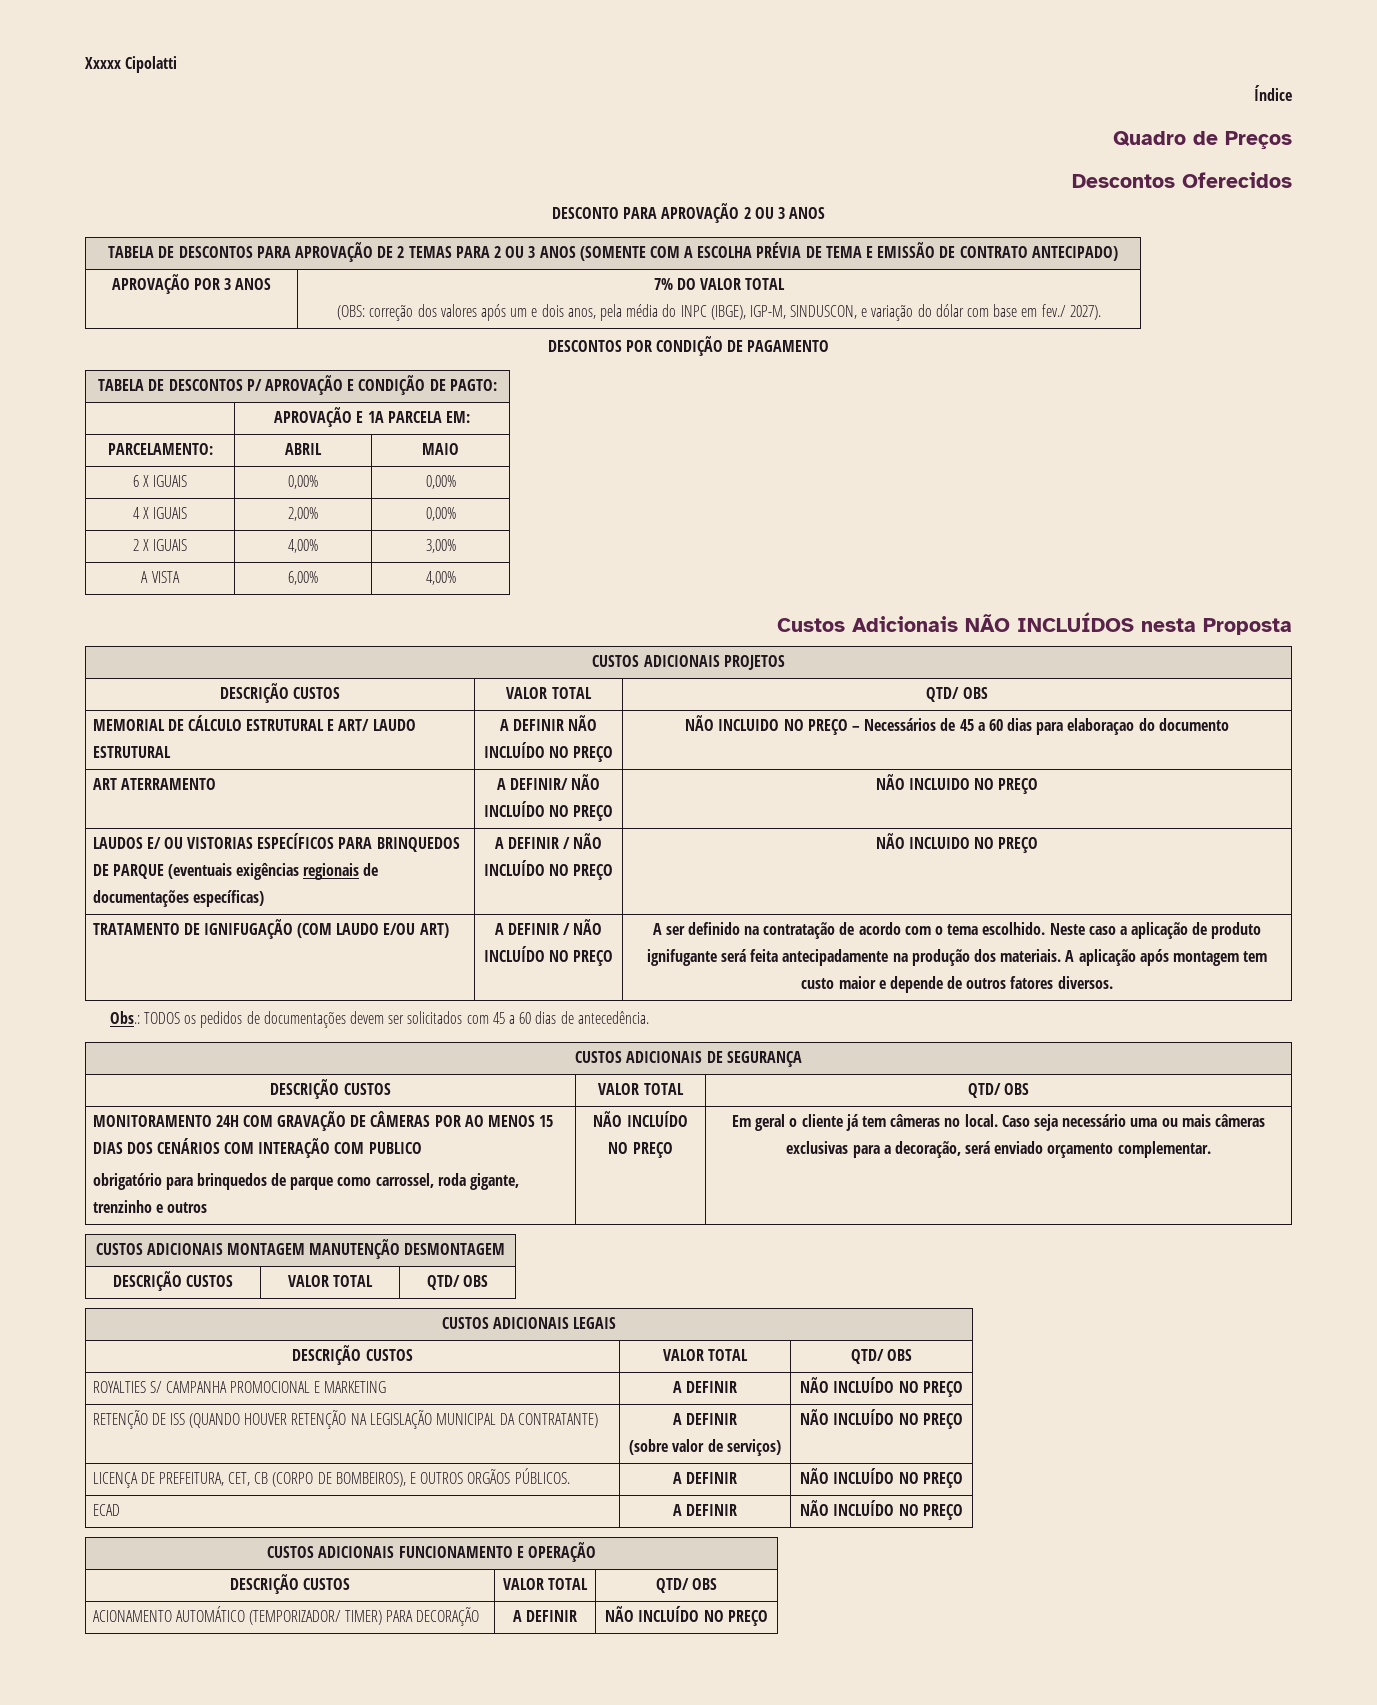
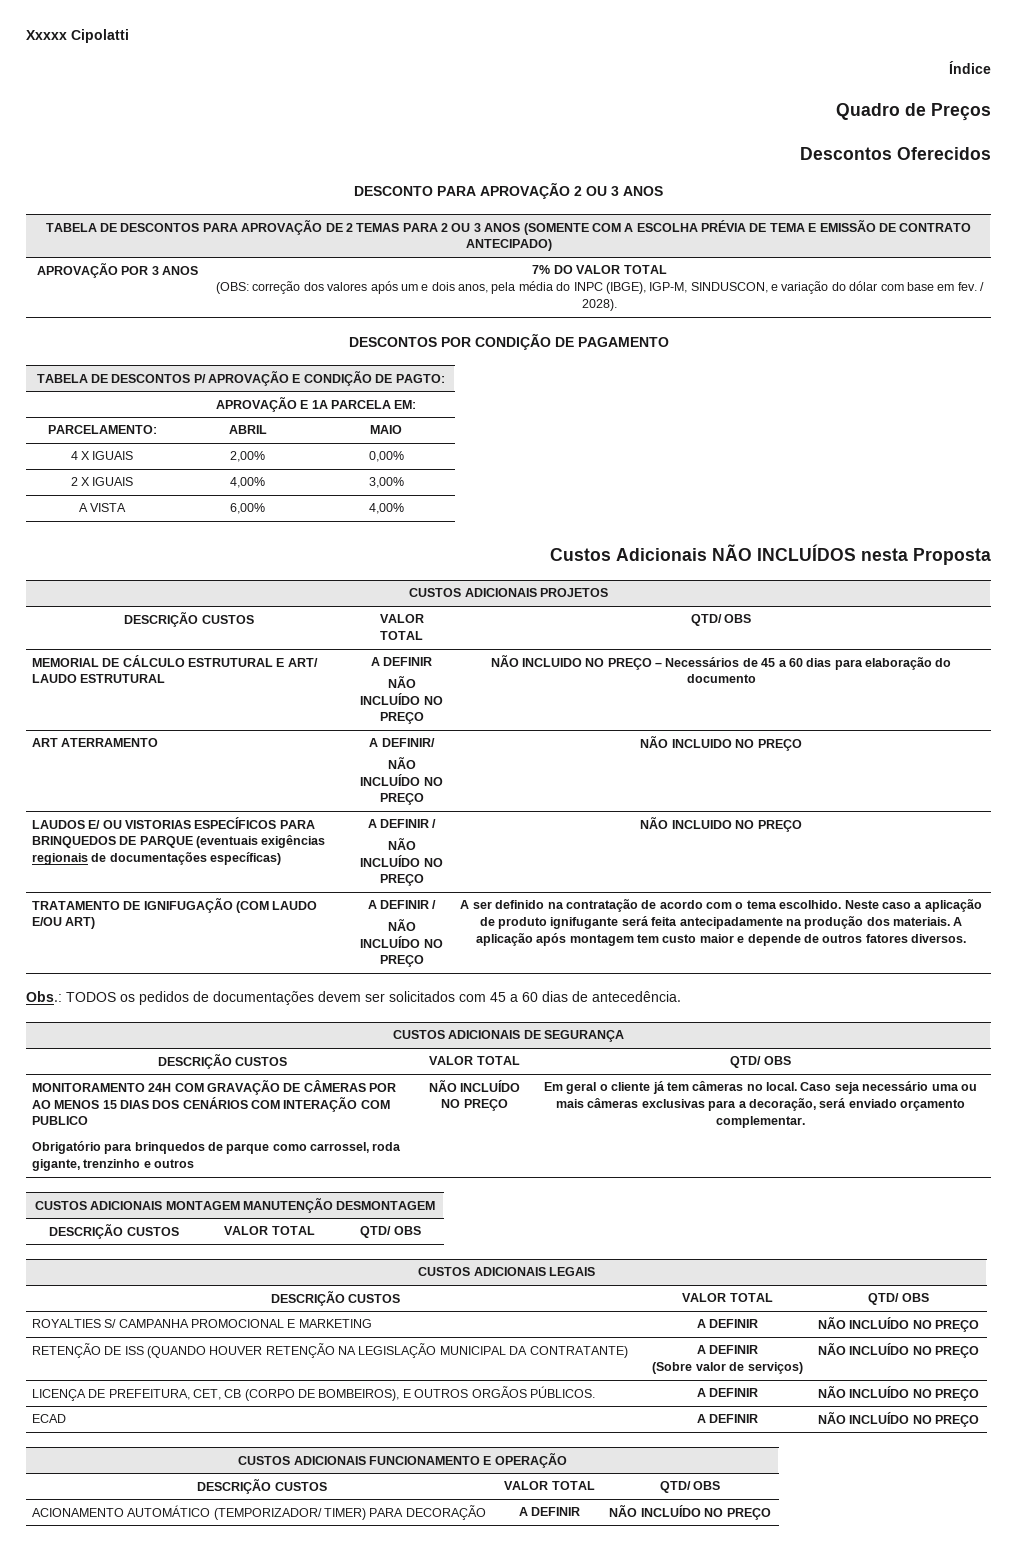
[1041,304,1101,320] fev./ 2027). -> [957,282,984,291] [582,299,617,311] fev. / 2028).
[132,475,188,487] [288,475,318,489] [425,475,456,489] // 6 X IGUAIS | 0,00% | 0,00% -> (402, 429) none
(564, 725) none -> (433, 661) //
[1067,718,1135,735] elaboraçao -> [865,657,933,670] elaboração
(568, 784) none -> (435, 742) //
(571, 843) none -> (437, 823) //
(571, 929) none -> (437, 904) //
[92,1173,162,1190] obrigatório -> [31,1141,101,1154] Obrigatório
[629,1439,669,1455] (sobre -> [652,1362,693,1374] (Sobre

